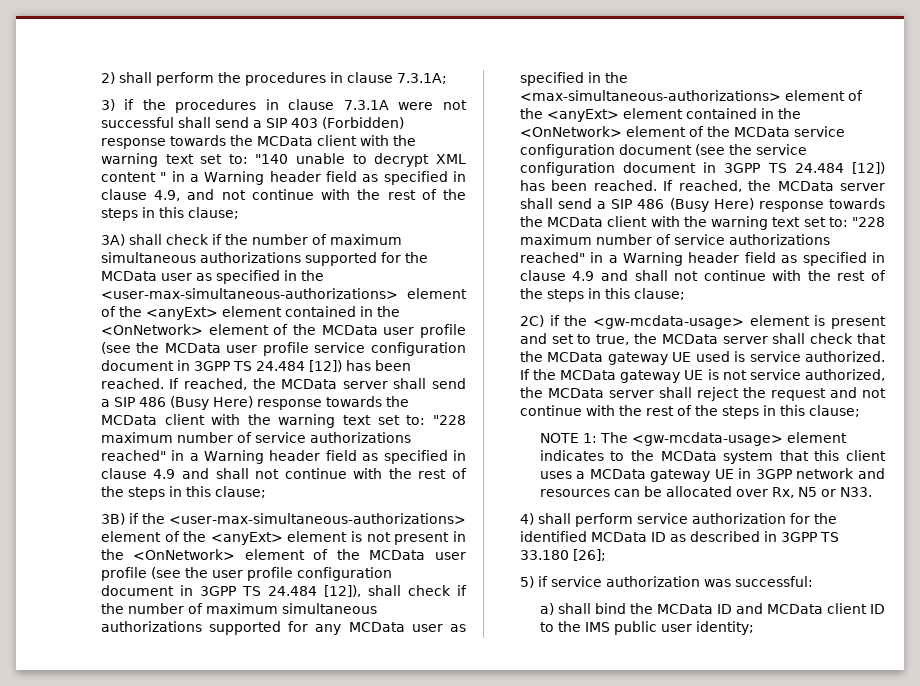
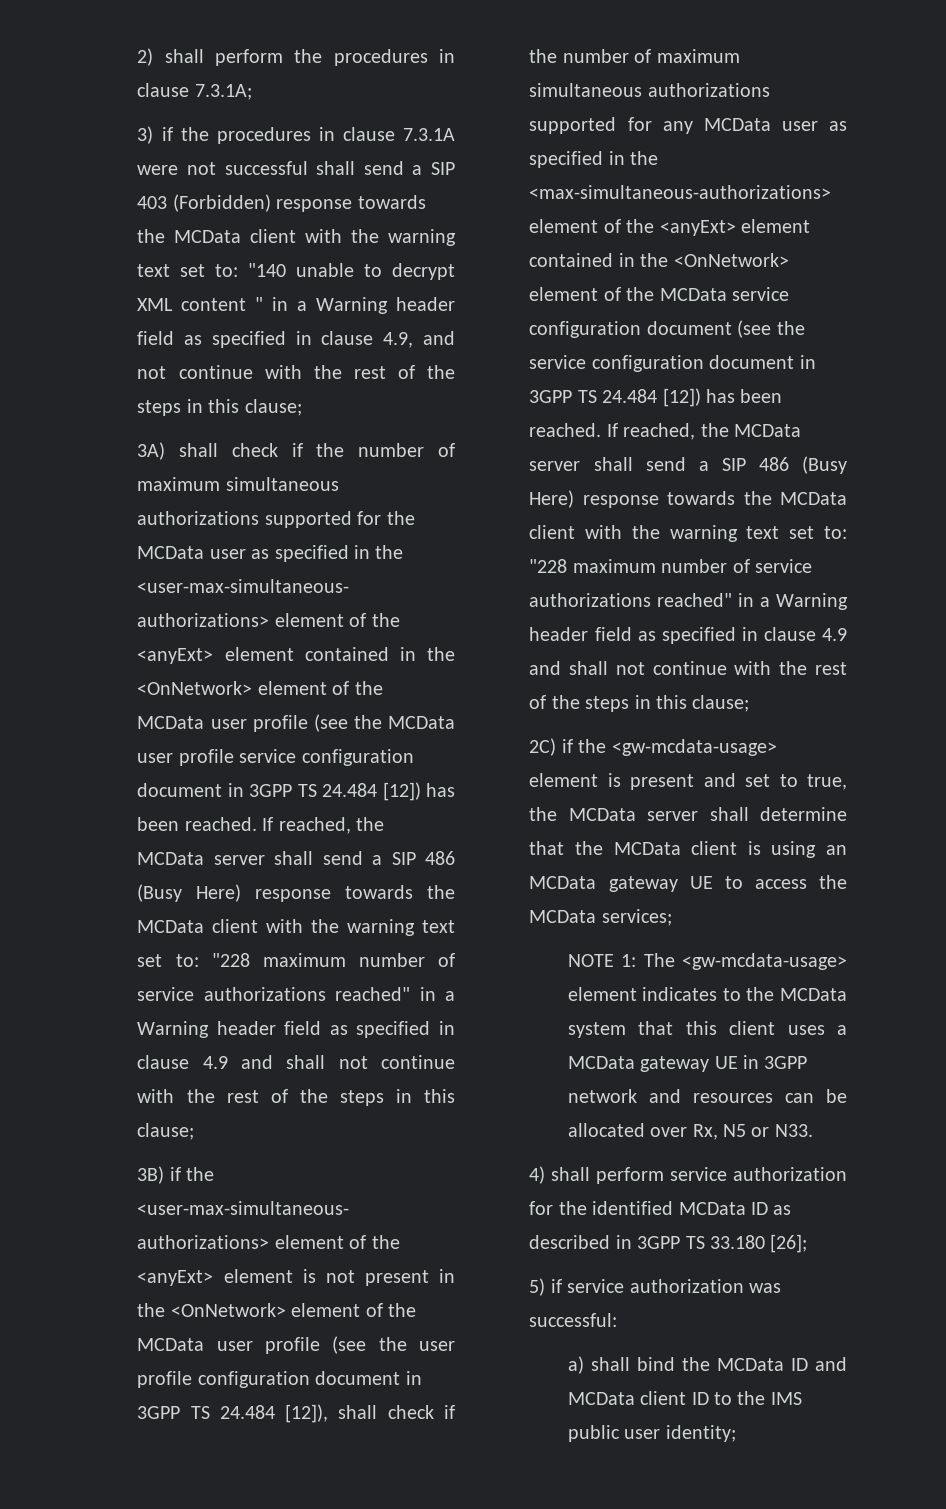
[810,333,854,344] check -> [760,807,847,821] determine
[607,351,885,365] [519,369,885,383] [519,387,886,401] [519,405,860,419] gateway UE used is service authorized. If the MCData gateway UE is not service authorized, the MCData server shall reject the request and not continue with the rest of the steps in this clause; -> [691,841,847,858] [529,875,847,892] [529,909,672,926] client is using an MCData gateway UE to access the MCData services;

